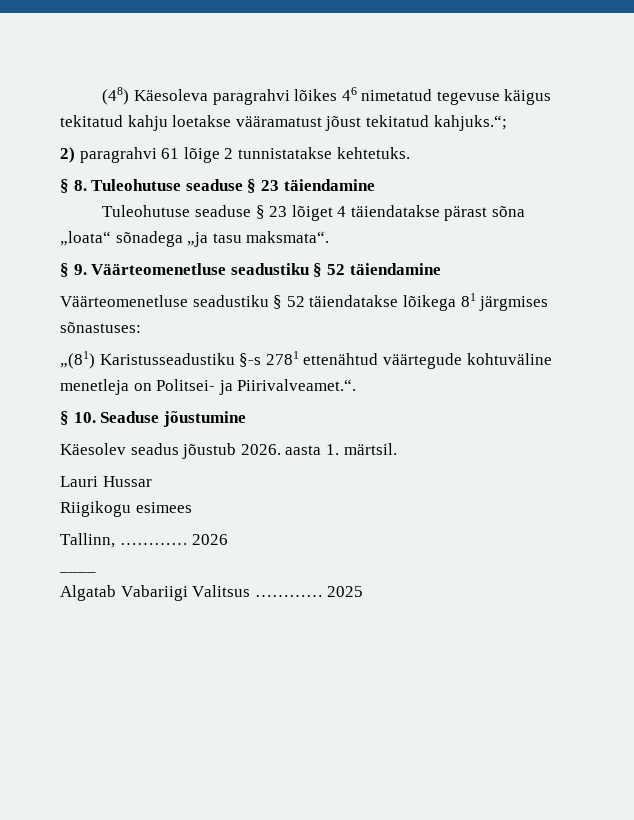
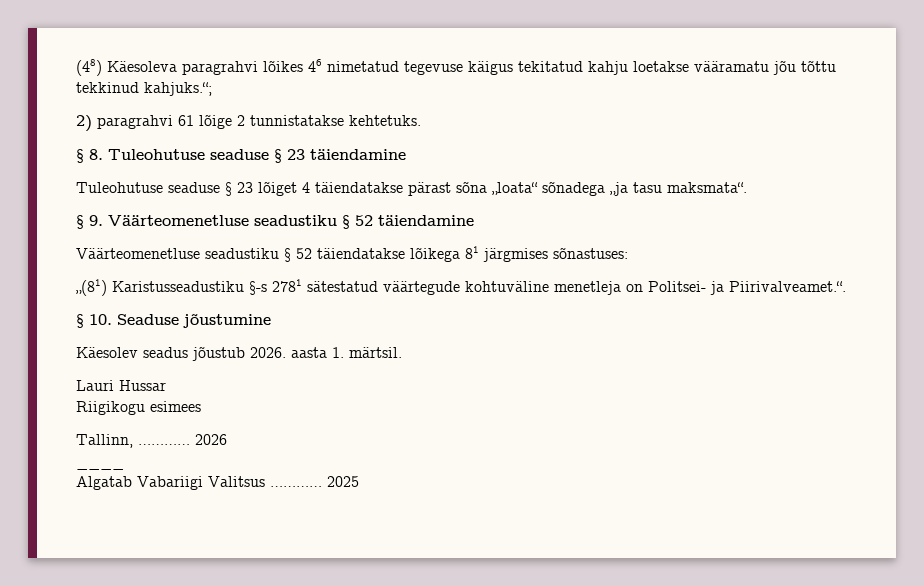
[235,115,429,131] vääramatust jõust tekitatud -> [694,60,836,75] [76,82,139,93] vääramatu jõu tõttu tekkinud
[303,353,379,365] ettenähtud -> [307,281,378,292] sätestatud

